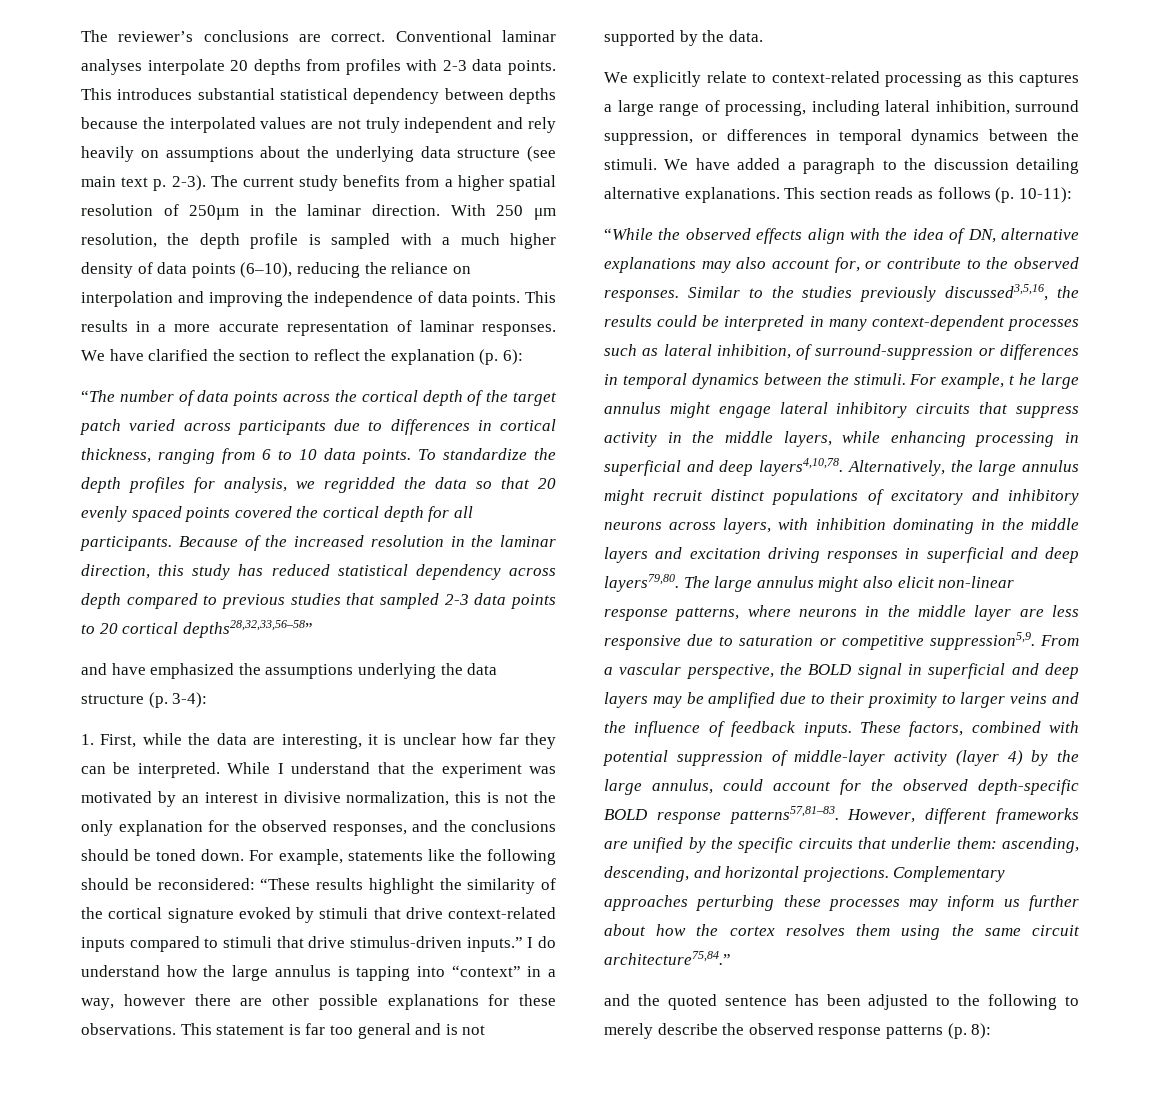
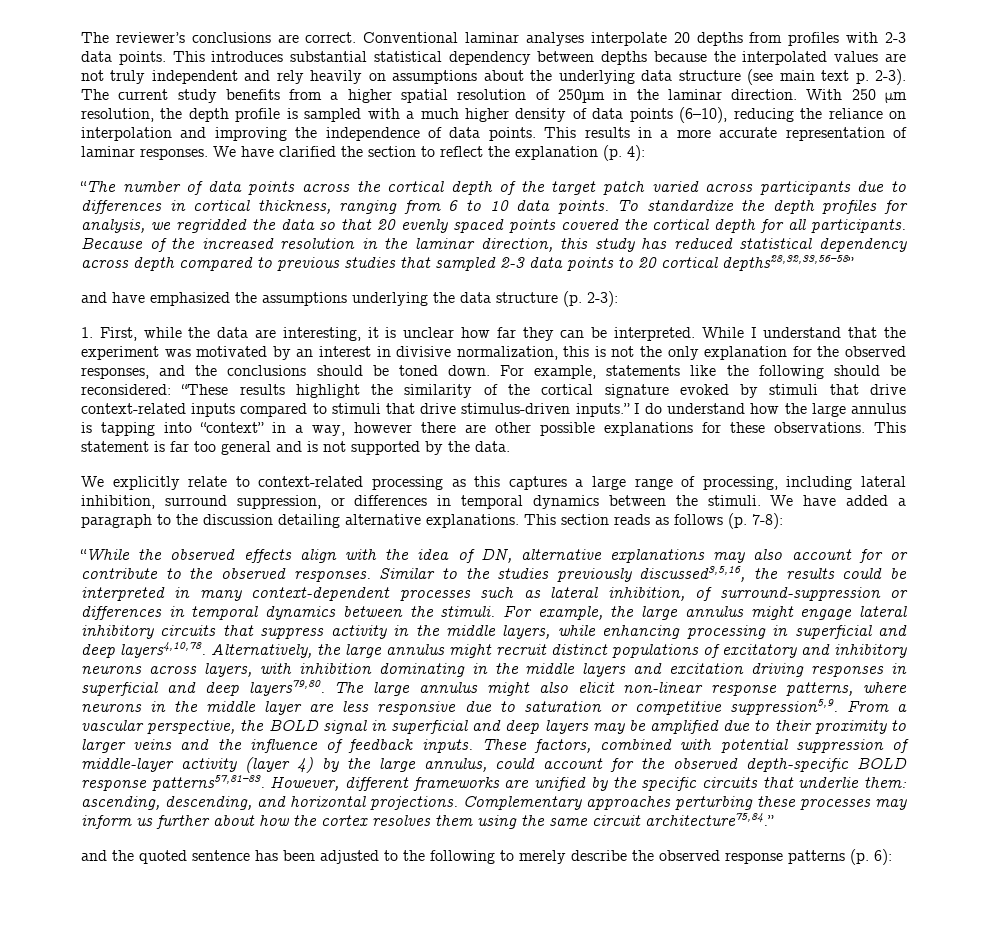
[502,349,523,365] 6): -> [627,145,645,161] 4):
[172,692,208,708] 3-4): -> [587,291,618,307] 2-3):
[1018,187,1072,203] 10-11): -> [752,513,783,529] 7-8):
[834,257,860,273] for, -> [858,549,883,563] for
[1009,373,1037,385] t he -> [610,606,635,617] the
[971,1023,992,1039] 8): -> [874,849,892,865] 6):

